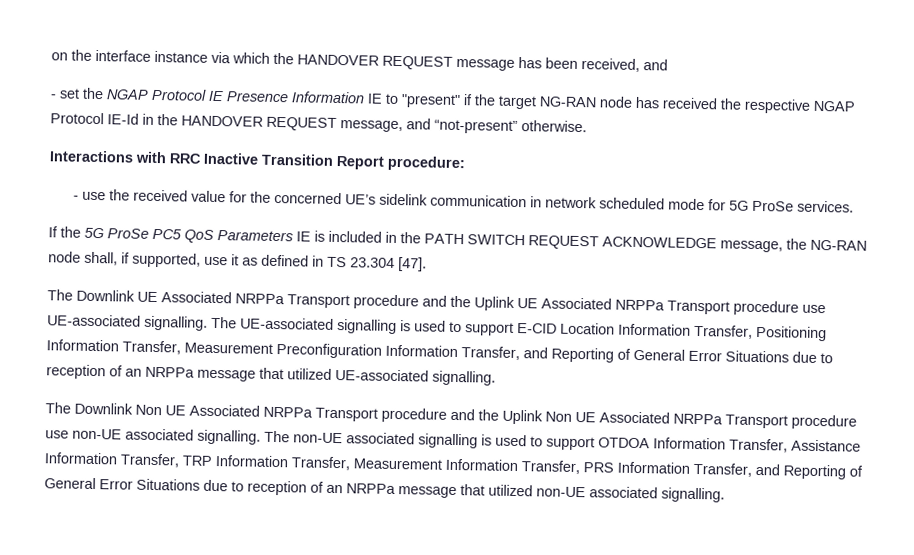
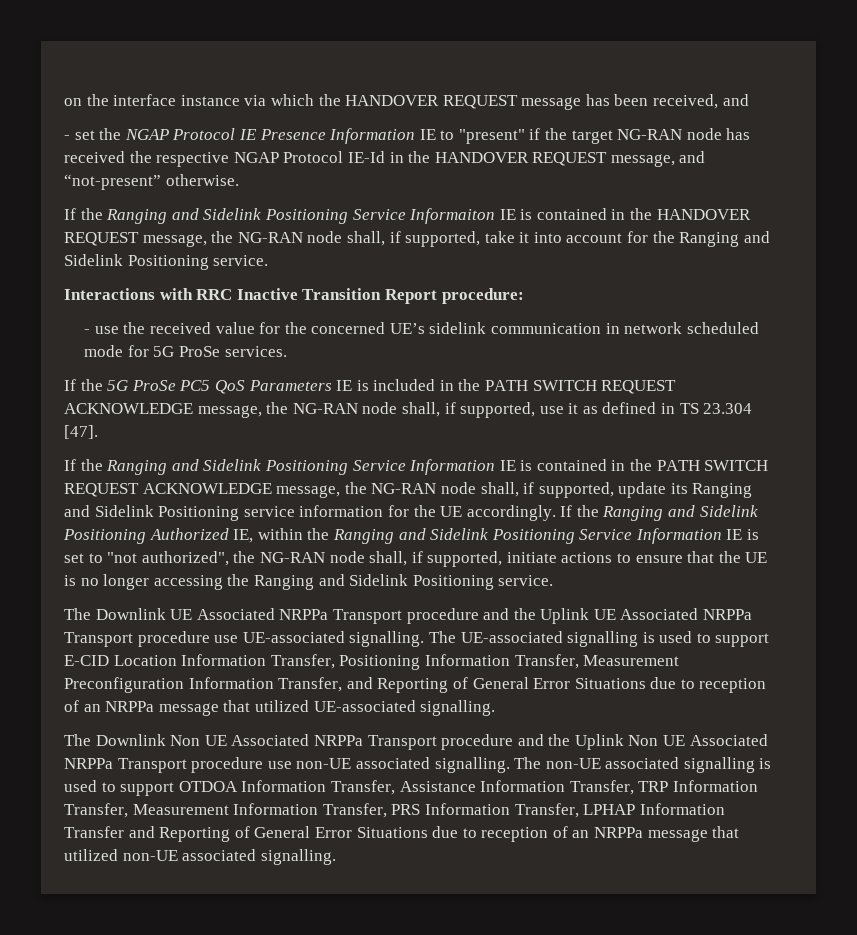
(587, 126) none -> [64,208,751,224] [64,231,770,247] [64,254,269,270] // If the Ranging and Sidelink Positioning Service Informaiton IE is contained in the HANDOVER REQUEST message, the NG-RAN node shall, if supported, take it into account for the Ranging and Sidelink Positioning service.
(427, 264) none -> [64,459,769,475] [64,482,753,498] [64,505,758,521] [63,528,760,544] [64,551,768,567] [64,574,554,590] // If the Ranging and Sidelink Positioning Service Information IE is contained in the PATH SWITCH REQUEST ACKNOWLEDGE message, the NG-RAN node shall, if supported, update its Ranging and Sidelink Positioning service information for the UE accordingly. If the Ranging and Sidelink Positioning Authorized IE, within the Ranging and Sidelink Positioning Service Information IE is set to "not authorized", the NG-RAN node shall, if supported, initiate actions to ensure that the UE is no longer accessing the Ranging and Sidelink Positioning service.
(752, 469) none -> [583,803,725,815] [64,826,124,838] LPHAP Information Transfer

